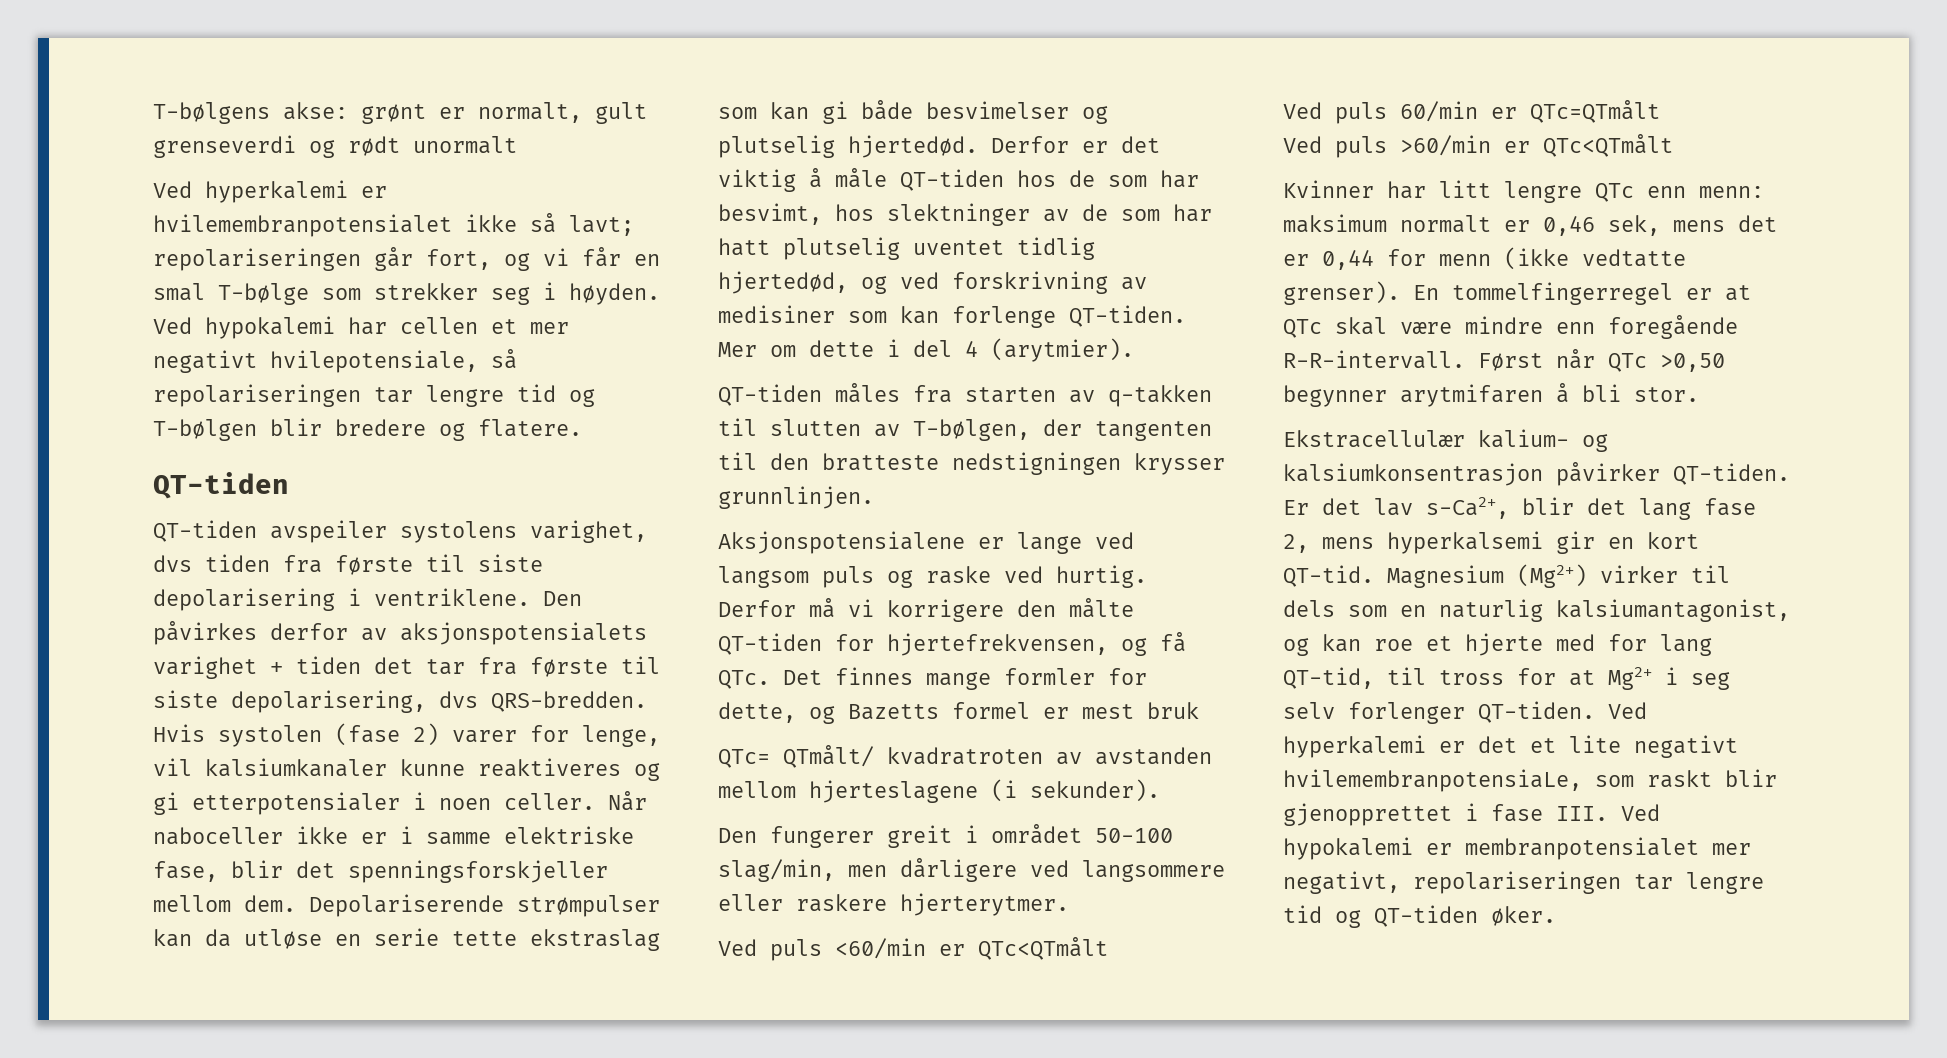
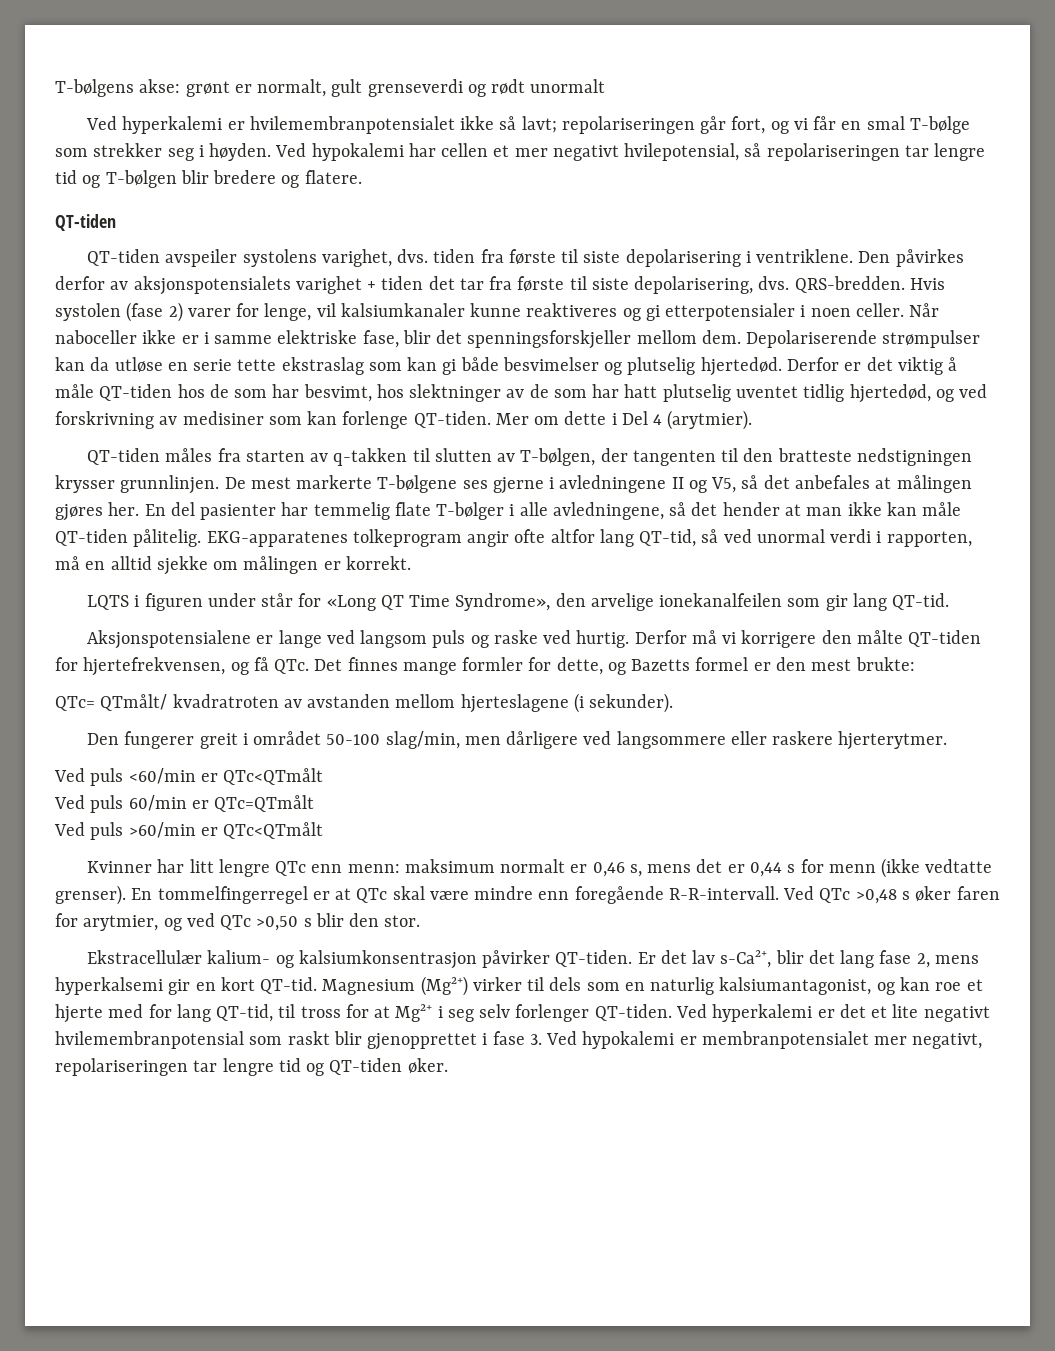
[270,350,478,373] hvilepotensiale, -> [624,143,740,161] hvilepotensial,
[153,555,192,572] dvs -> [397,249,429,263] dvs.
[439,691,478,708] dvs -> [758,276,790,290] dvs.
[913,340,952,357] del -> [621,411,648,425] Del
(874, 497) none -> [224,475,972,494] [55,502,962,521] [55,529,972,547] [55,556,411,575] [87,593,950,611] De mest markerte T-bølgene ses gjerne i avledningene II og V5, så det anbefales at målingen gjøres her. En del pasienter har temmelig flate T-bølger i alle avledningene, så det hender at man ikke kan måle QT-tiden pålitelig. EKG-apparatenes tolkeprogram angir ofte altfor lang QT-tid, så ved unormal verdi i rapporten, må en alltid sjekke om målingen er korrekt. // LQTS i figuren under står for «Long QT Time Syndrome», den arvelige ionekanalfeilen som gir lang QT-tid.
[1082,702,1199,719] mest bruk -> [775,657,915,671] den mest brukte:
[1608,215,1660,236] sek, -> [629,864,642,877] s,
(1374, 260) none -> [787,864,796,873] s
[1478,349,1725,372] [1283,383,1621,407] Først når QTc >0,50 begynner arytmifaren å bli -> [783,886,1000,904] [55,913,380,931] Ved QTc >0,48 s øker faren for arytmier, og ved QTc >0,50 s blir den
[1283,769,1582,792] hvilemembranpotensiaLe, -> [55,1031,244,1049] hvilemembranpotensial
[1556,806,1608,821] III. -> [529,1034,542,1045] 3.

